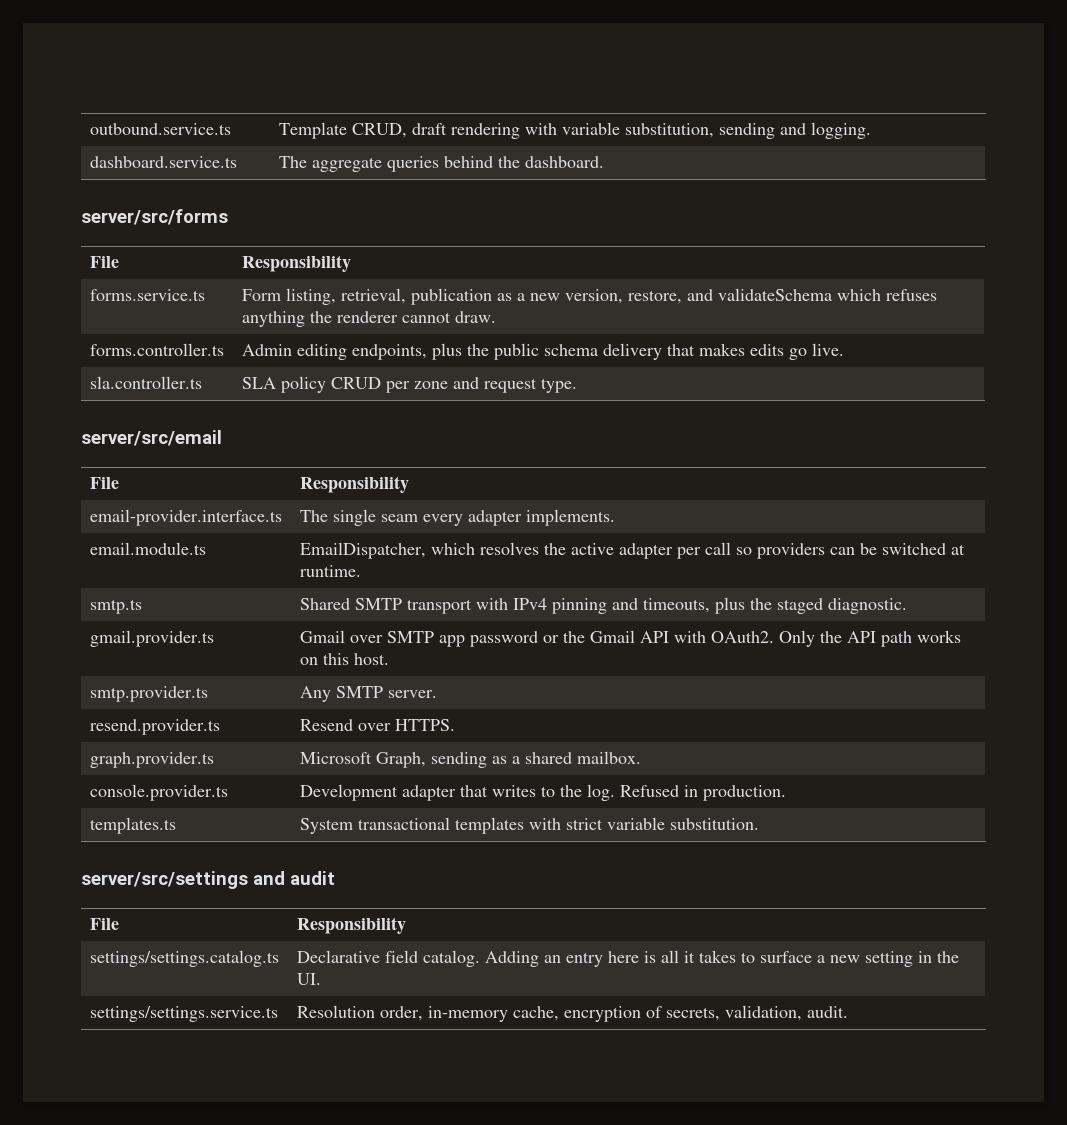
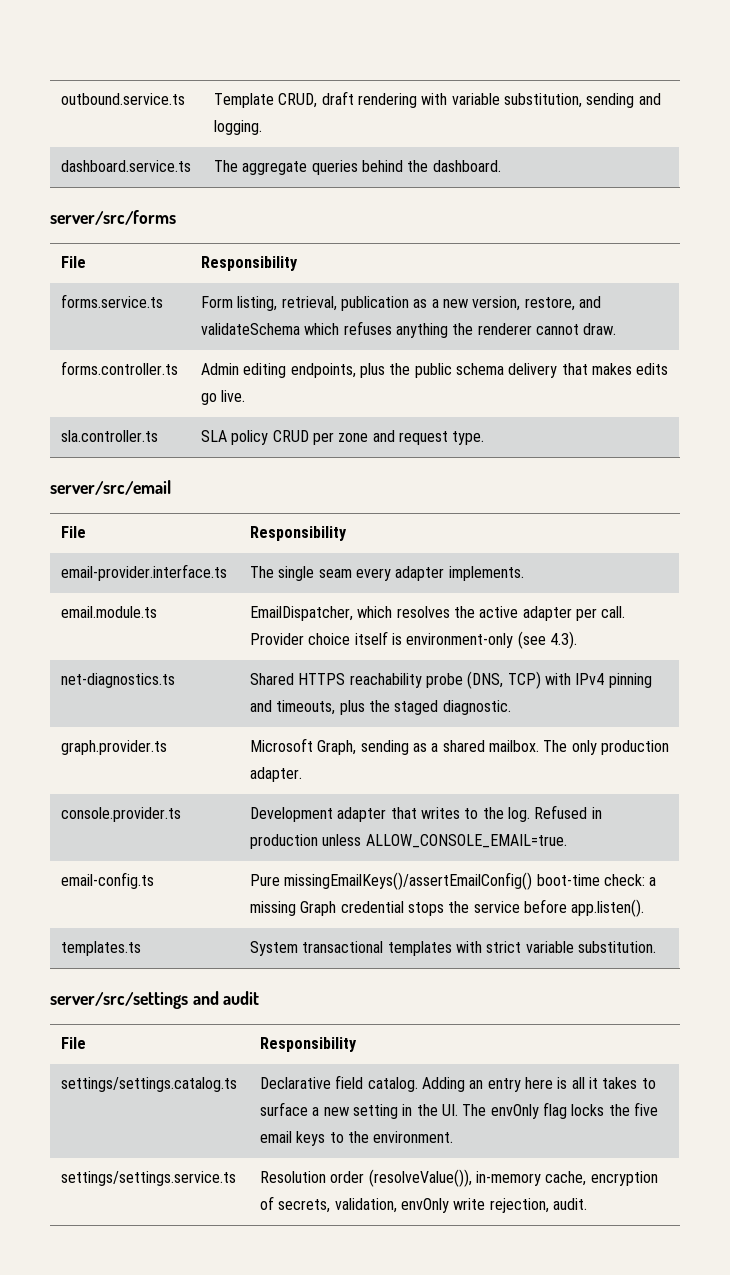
[704,542,965,559] [299,565,361,577] [89,599,142,614] [299,598,472,614] call so providers can be switched at runtime. // smtp.ts | Shared SMTP transport -> [601,606,626,618] [250,631,577,649] [61,673,176,688] [250,671,541,689] call. Provider choice itself is environment-only (see 4.3). // net-diagnostics.ts | Shared HTTPS reachability probe (DNS, TCP)
[89,630,214,647] [299,630,961,647] [299,653,389,665] [89,686,208,702] [299,686,437,702] [89,719,220,735] [299,719,455,731] // gmail.provider.ts | Gmail over SMTP app password or the Gmail API with OAuth2. Only the API path works on this host. // smtp.provider.ts | Any SMTP server. // resend.provider.ts | Resend over HTTPS. -> (511, 707) none
(641, 757) none -> [543,740,669,755] [250,767,303,782] The only production adapter.
[702,785,786,801] production. -> [250,834,567,849] [61,872,155,889] [250,872,657,890] [250,899,645,917] production unless ALLOW_CONSOLE_EMAIL=true. // email-config.ts | Pure missingEmailKeys()/assertEmailConfig() boot-time check: a missing Graph credential stops the service before app.listen().
(321, 979) none -> [462,1102,658,1119] [260,1131,454,1146] The envOnly flag locks the five email keys to the environment.
[379,1006,423,1021] order, -> [330,1169,472,1187] order (resolveValue()),
(802, 1013) none -> [400,1198,549,1213] envOnly write rejection,

